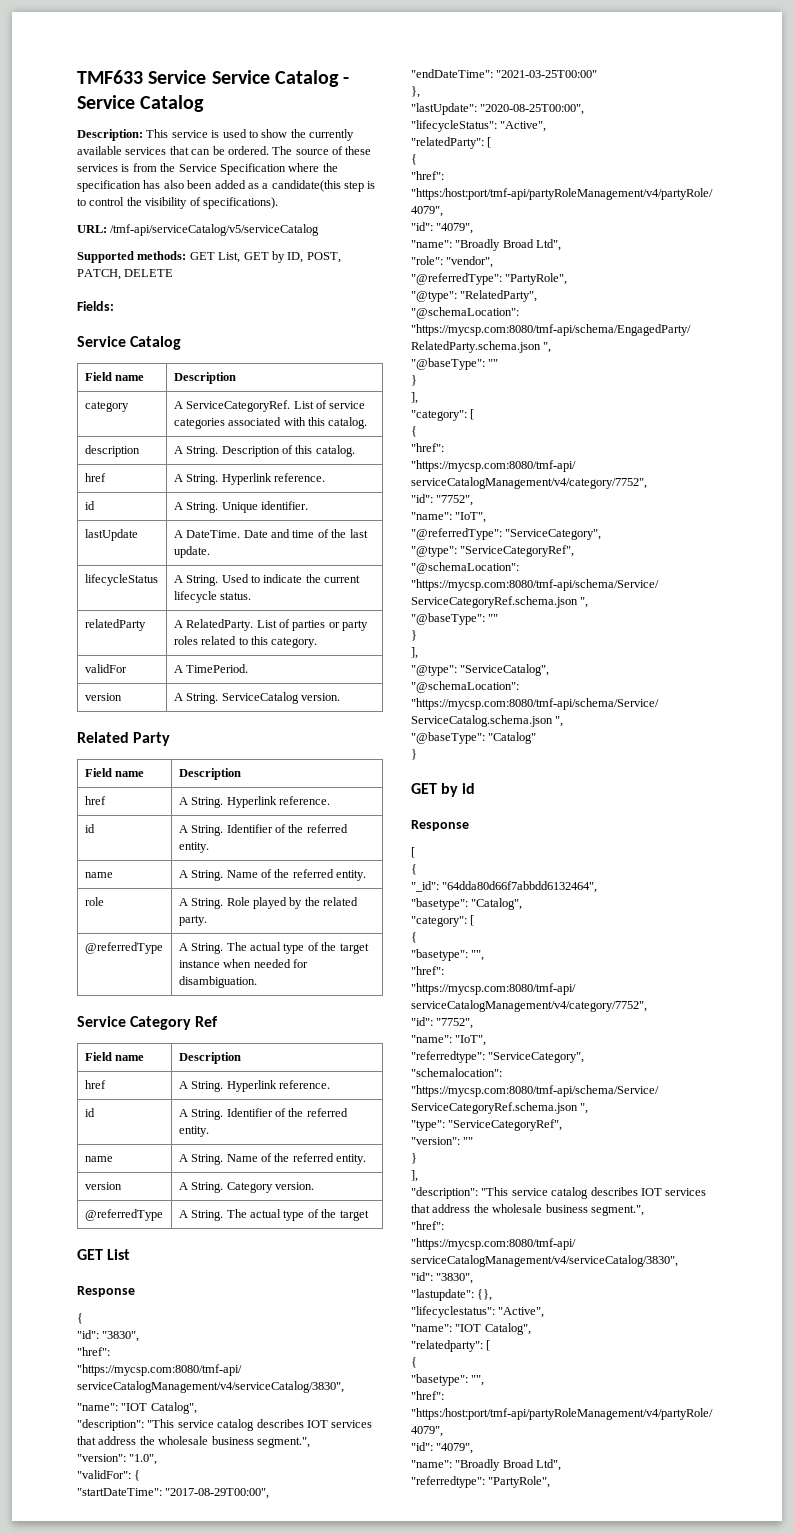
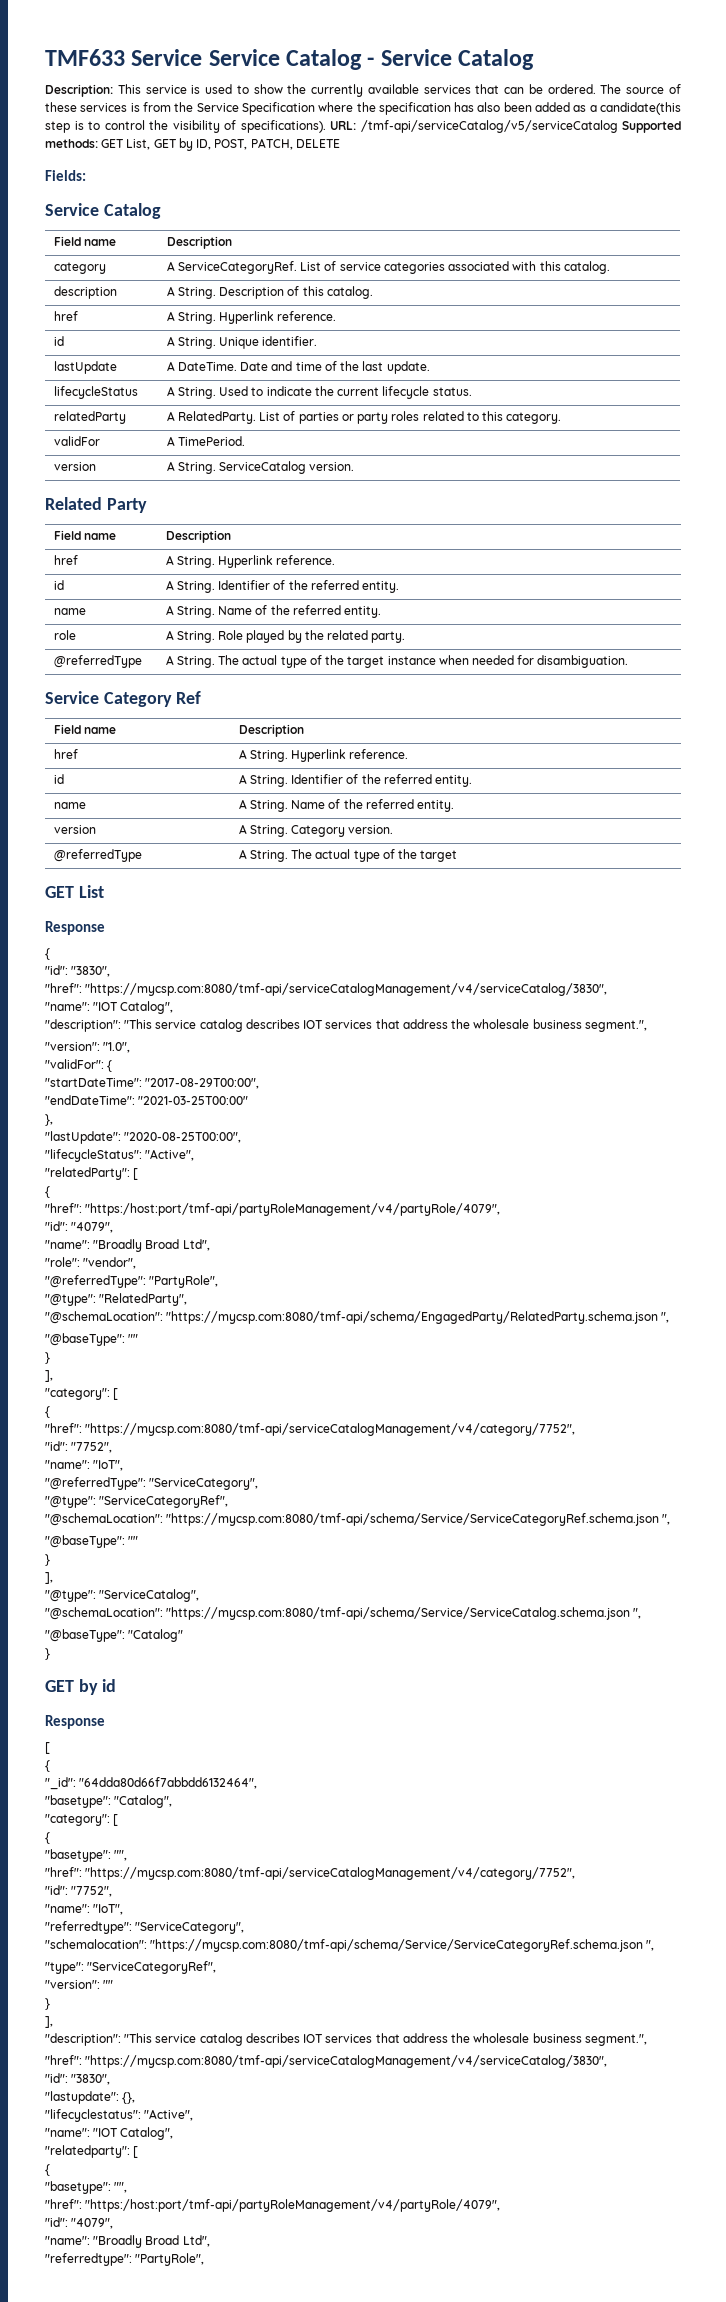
(278, 203) // -> (326, 126) none
(320, 230) // -> (618, 126) none

